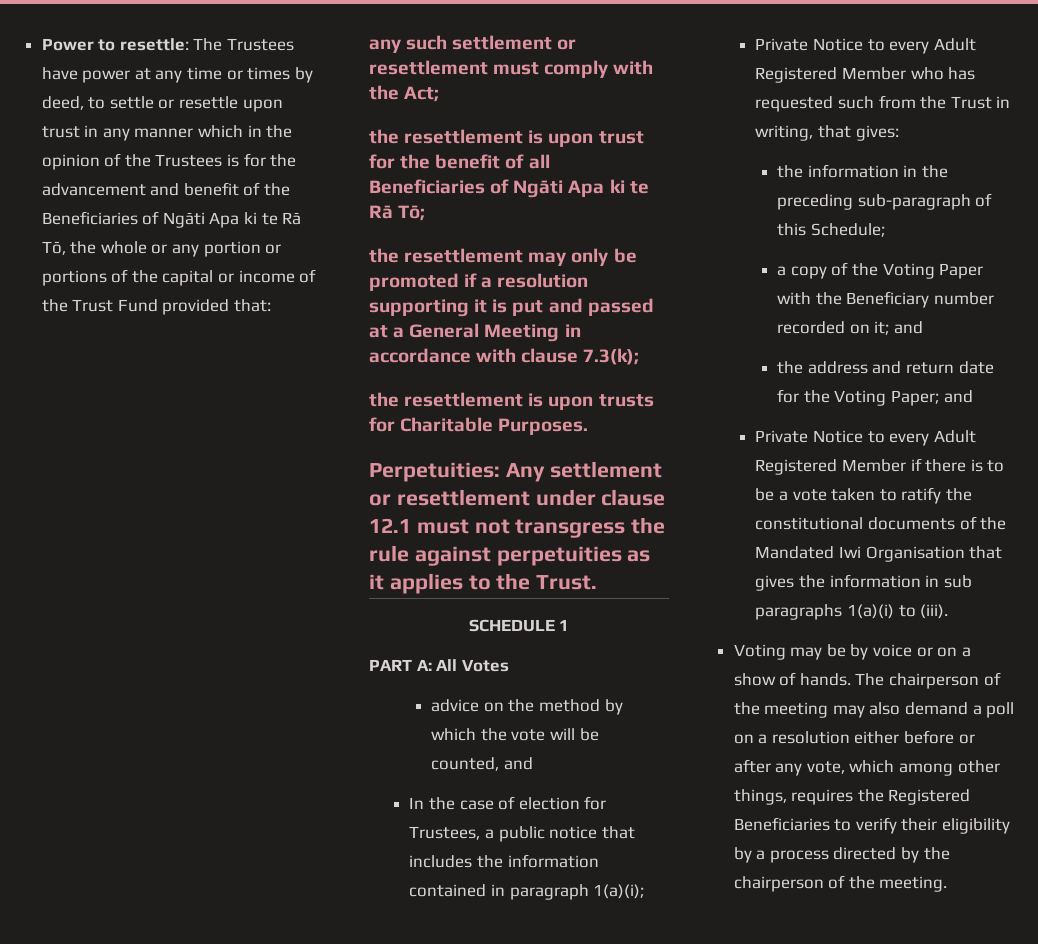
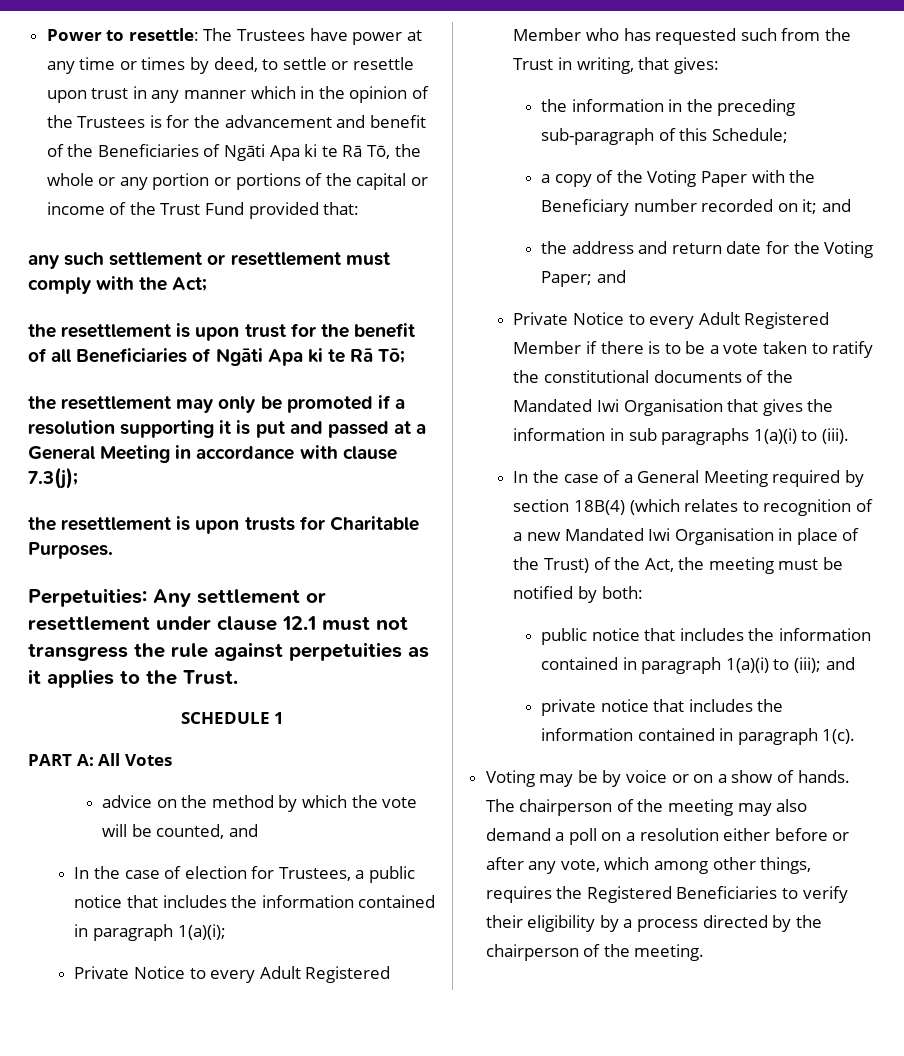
[583,348,640,365] 7.3(k); -> [28,467,78,489] 7.3(j);
(949, 611) none -> [513,470,865,487] [513,499,873,516] [513,528,860,545] [513,557,844,574] [513,586,643,603] [541,628,871,645] [541,657,855,674] [541,699,784,716] [541,728,856,745] // In the case of a General Meeting required by section 18B(4) (which relates to recognition of a new Mandated Iwi Organisation in place of the Trust) of the Act, the meeting must be notified by both: // public notice that includes the information contained in paragraph 1(a)(i) to (iii); and // private notice that includes the information contained in paragraph 1(c).

